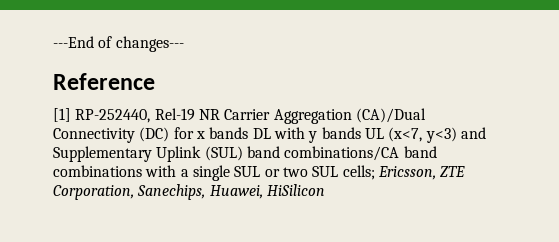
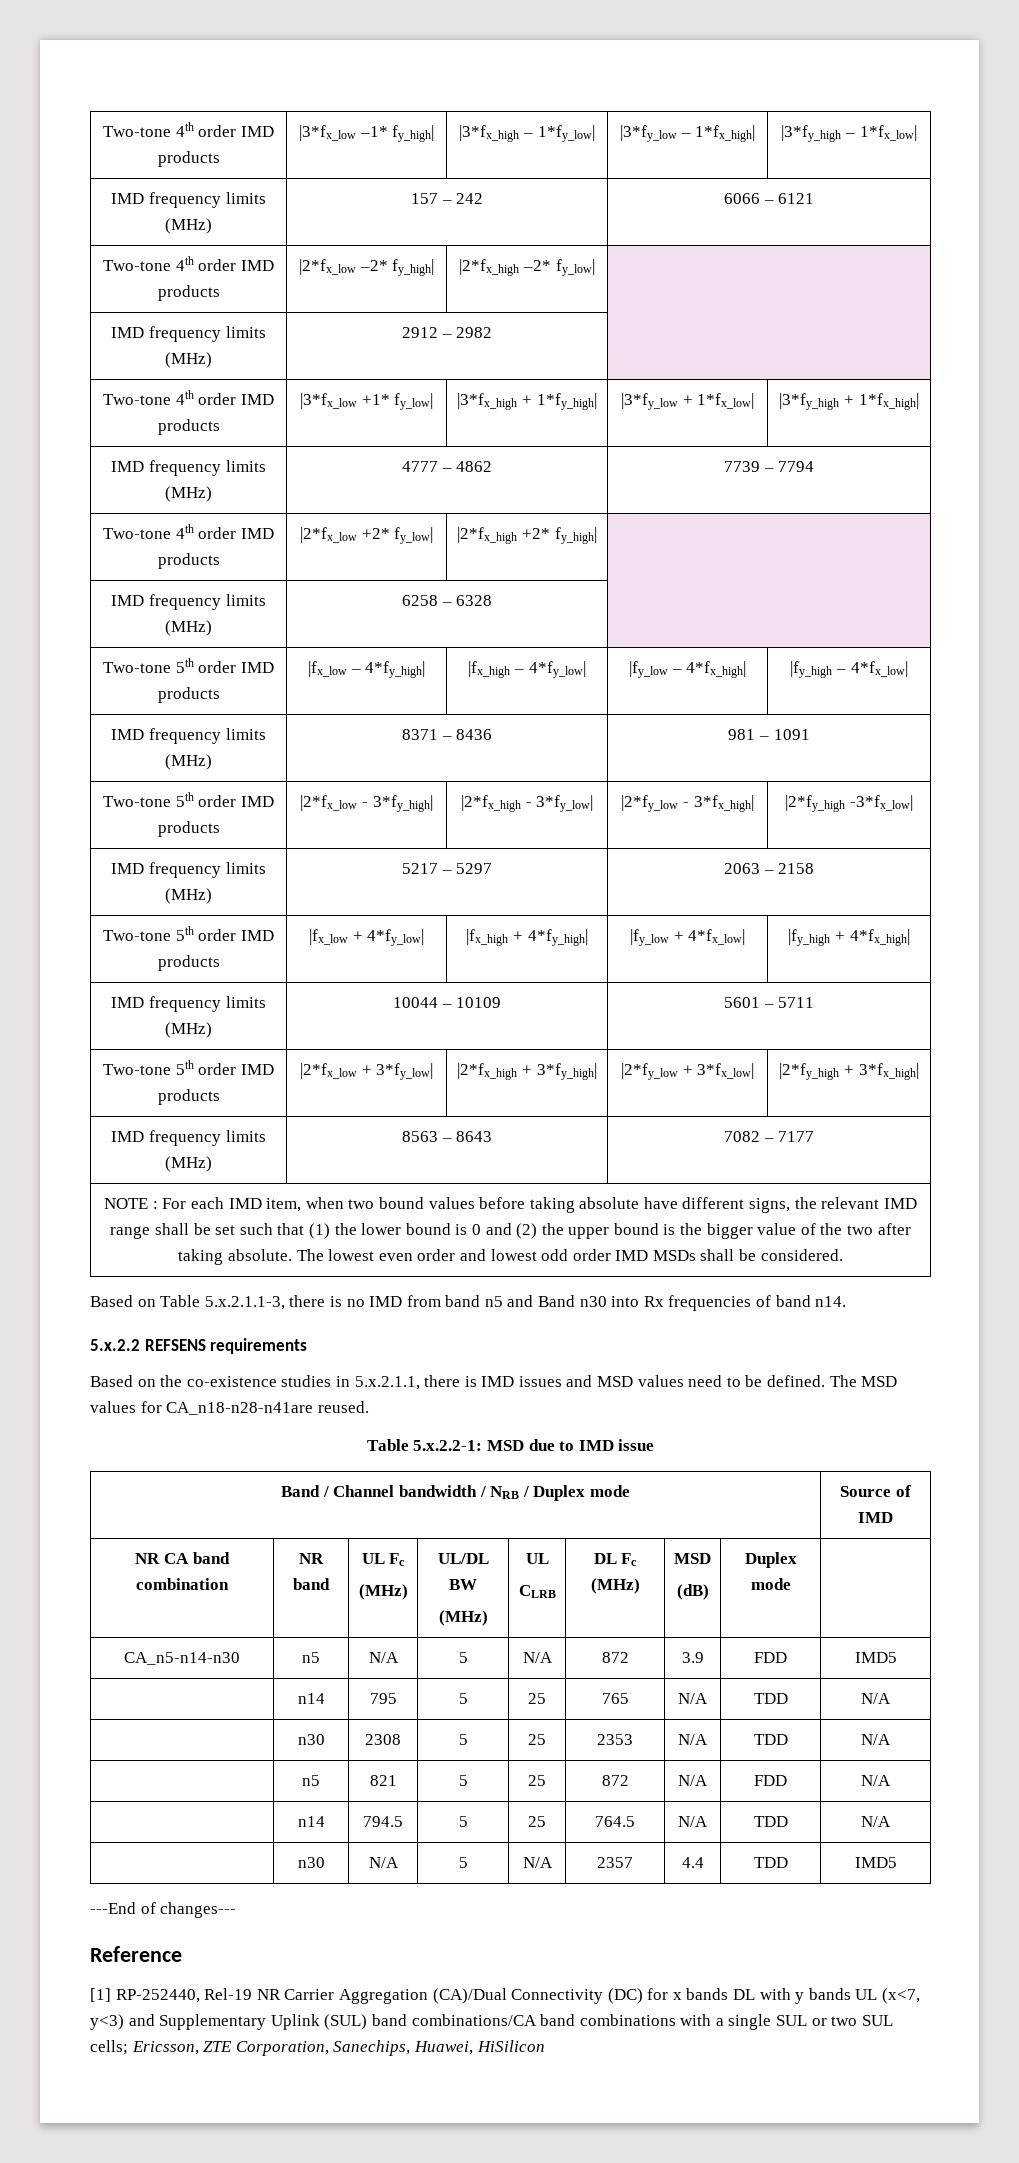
(53, 42) none -> [103,122,274,137] [157,151,220,167] [298,125,435,142] [459,125,595,142] [619,125,756,142] [781,125,917,142] [111,192,266,208] [165,218,212,234] [410,193,484,204] [723,193,815,204] [103,256,274,271] [157,285,220,301] [298,259,435,276] [459,259,595,276] [111,326,266,342] [165,352,212,368] [401,327,493,338] [103,390,274,405] [157,419,220,435] [299,393,434,410] [457,393,597,410] [620,393,755,410] [779,393,919,410] [111,460,266,476] [165,486,212,502] [401,461,493,472] [723,461,815,472] [103,524,274,539] [157,553,220,569] [299,527,434,544] [457,527,597,544] [111,594,266,610] [165,620,212,636] [401,595,493,606] [103,658,274,673] [157,687,220,703] [307,661,426,678] [468,661,586,678] [628,661,747,678] [790,661,908,678] [111,728,266,744] [165,754,212,770] [401,729,493,740] [728,729,810,740] [103,792,274,807] [157,821,220,837] [300,795,433,812] [460,795,594,812] [621,795,754,812] [785,795,913,812] [111,862,266,878] [165,888,212,904] [401,863,493,874] [723,863,815,874] [103,926,274,941] [157,955,220,971] [308,929,425,946] [466,929,588,946] [629,929,746,946] [788,929,910,946] [111,996,266,1012] [165,1022,212,1038] [392,997,502,1008] [723,997,815,1008] [103,1060,274,1075] [157,1089,220,1105] [299,1063,434,1080] [457,1063,597,1080] [620,1063,755,1080] [779,1063,919,1080] [111,1130,266,1146] [165,1156,212,1172] [401,1131,493,1142] [723,1131,815,1142] [104,1197,917,1213] [110,1223,911,1239] [178,1249,843,1265] [90,1295,847,1311] [90,1338,308,1354] [90,1375,898,1390] [90,1401,369,1415] [366,1439,655,1451] [281,1485,630,1501] [840,1485,911,1497] [858,1512,893,1523] [135,1552,230,1564] [136,1578,229,1590] [299,1553,324,1564] [293,1578,330,1590] [361,1553,406,1566] [358,1584,408,1600] [437,1553,489,1564] [449,1579,477,1590] [438,1610,488,1626] [525,1553,549,1564] [518,1585,556,1598] [593,1553,638,1566] [590,1578,640,1594] [674,1553,711,1564] [676,1584,709,1600] [744,1552,797,1568] [750,1578,791,1590] [124,1652,240,1665] [302,1652,320,1663] [368,1652,399,1663] [458,1652,468,1663] [522,1652,553,1663] [601,1652,629,1663] [681,1652,704,1663] [754,1652,787,1663] [854,1652,897,1663] [297,1693,325,1704] [369,1693,397,1704] [458,1693,468,1704] [528,1693,546,1704] [601,1693,629,1704] [678,1693,708,1704] [753,1693,788,1704] [861,1693,891,1704] [297,1734,325,1745] [365,1734,401,1745] [458,1734,468,1745] [528,1734,546,1745] [597,1734,633,1745] [678,1734,708,1745] [753,1734,788,1745] [861,1734,891,1745] [302,1775,320,1786] [369,1775,397,1786] [458,1775,468,1786] [528,1775,546,1786] [601,1775,629,1786] [678,1775,708,1786] [754,1775,787,1786] [861,1775,891,1786] [297,1816,325,1827] [363,1816,403,1827] [458,1816,468,1827] [528,1816,546,1827] [595,1816,635,1827] [678,1816,708,1827] [753,1816,788,1827] [861,1816,891,1827] [297,1857,325,1868] [368,1857,399,1868] [458,1857,468,1868] [522,1857,553,1868] [597,1857,633,1868] [681,1857,704,1868] [753,1857,788,1868] [854,1857,897,1868] Two-tone 4th order IMD products | |3*fx_low –1* fy_high| | |3*fx_high – 1*fy_low| | |3*fy_low – 1*fx_high| | |3*fy_high – 1*fx_low| // IMD frequency limits (MHz) | 157 – 242 | 6066 – 6121 // Two-tone 4th order IMD products | |2*fx_low –2* fy_high| | |2*fx_high –2* fy_low| | // IMD frequency limits (MHz) | 2912 – 2982 | // Two-tone 4th order IMD products | |3*fx_low +1* fy_low| | |3*fx_high + 1*fy_high| | |3*fy_low + 1*fx_low| | |3*fy_high + 1*fx_high| // IMD frequency limits (MHz) | 4777 – 4862 | 7739 – 7794 // Two-tone 4th order IMD products | |2*fx_low +2* fy_low| | |2*fx_high +2* fy_high| | // IMD frequency limits (MHz) | 6258 – 6328 | // Two-tone 5th order IMD products | |fx_low – 4*fy_high| | |fx_high – 4*fy_low| | |fy_low – 4*fx_high| | |fy_high – 4*fx_low| // IMD frequency limits (MHz) | 8371 – 8436 | 981 – 1091 // Two-tone 5th order IMD products | |2*fx_low - 3*fy_high| | |2*fx_high - 3*fy_low| | |2*fy_low - 3*fx_high| | |2*fy_high -3*fx_low| // IMD frequency limits (MHz) | 5217 – 5297 | 2063 – 2158 // Two-tone 5th order IMD products | |fx_low + 4*fy_low| | |fx_high + 4*fy_high| | |fy_low + 4*fx_low| | |fy_high + 4*fx_high| // IMD frequency limits (MHz) | 10044 – 10109 | 5601 – 5711 // Two-tone 5th order IMD products | |2*fx_low + 3*fy_low| | |2*fx_high + 3*fy_high| | |2*fy_low + 3*fx_low| | |2*fy_high + 3*fx_high| // IMD frequency limits (MHz) | 8563 – 8643 | 7082 – 7177 // NOTE : For each IMD item, when two bound values before taking absolute have different signs, the relevant IMD range shall be set such that (1) the lower bound is 0 and (2) the upper bound is the bigger value of the two after taking absolute. The lowest even order and lowest odd order IMD MSDs shall be considered. // Based on Table 5.x.2.1.1-3, there is no IMD from band n5 and Band n30 into Rx frequencies of band n14. // 5.x.2.2 REFSENS requirements // Based on the co-existence studies in 5.x.2.1.1, there is IMD issues and MSD values need to be defined. The MSD values for CA_n18-n28-n41are reused. // Table 5.x.2.2-1: MSD due to IMD issue // Band / Channel bandwidth / NRB / Duplex mode | Source of IMD // NR CA band combination | NR band | UL Fc // (MHz) | UL/DL BW // (MHz) | UL // CLRB | DL Fc (MHz) | MSD // (dB) | Duplex mode | // CA_n5-n14-n30 | n5 | N/A | 5 | N/A | 872 | 3.9 | FDD | IMD5 // | n14 | 795 | 5 | 25 | 765 | N/A | TDD | N/A // | n30 | 2308 | 5 | 25 | 2353 | N/A | TDD | N/A // | n5 | 821 | 5 | 25 | 872 | N/A | FDD | N/A // | n14 | 794.5 | 5 | 25 | 764.5 | N/A | TDD | N/A // | n30 | N/A | 5 | N/A | 2357 | 4.4 | TDD | IMD5 //

